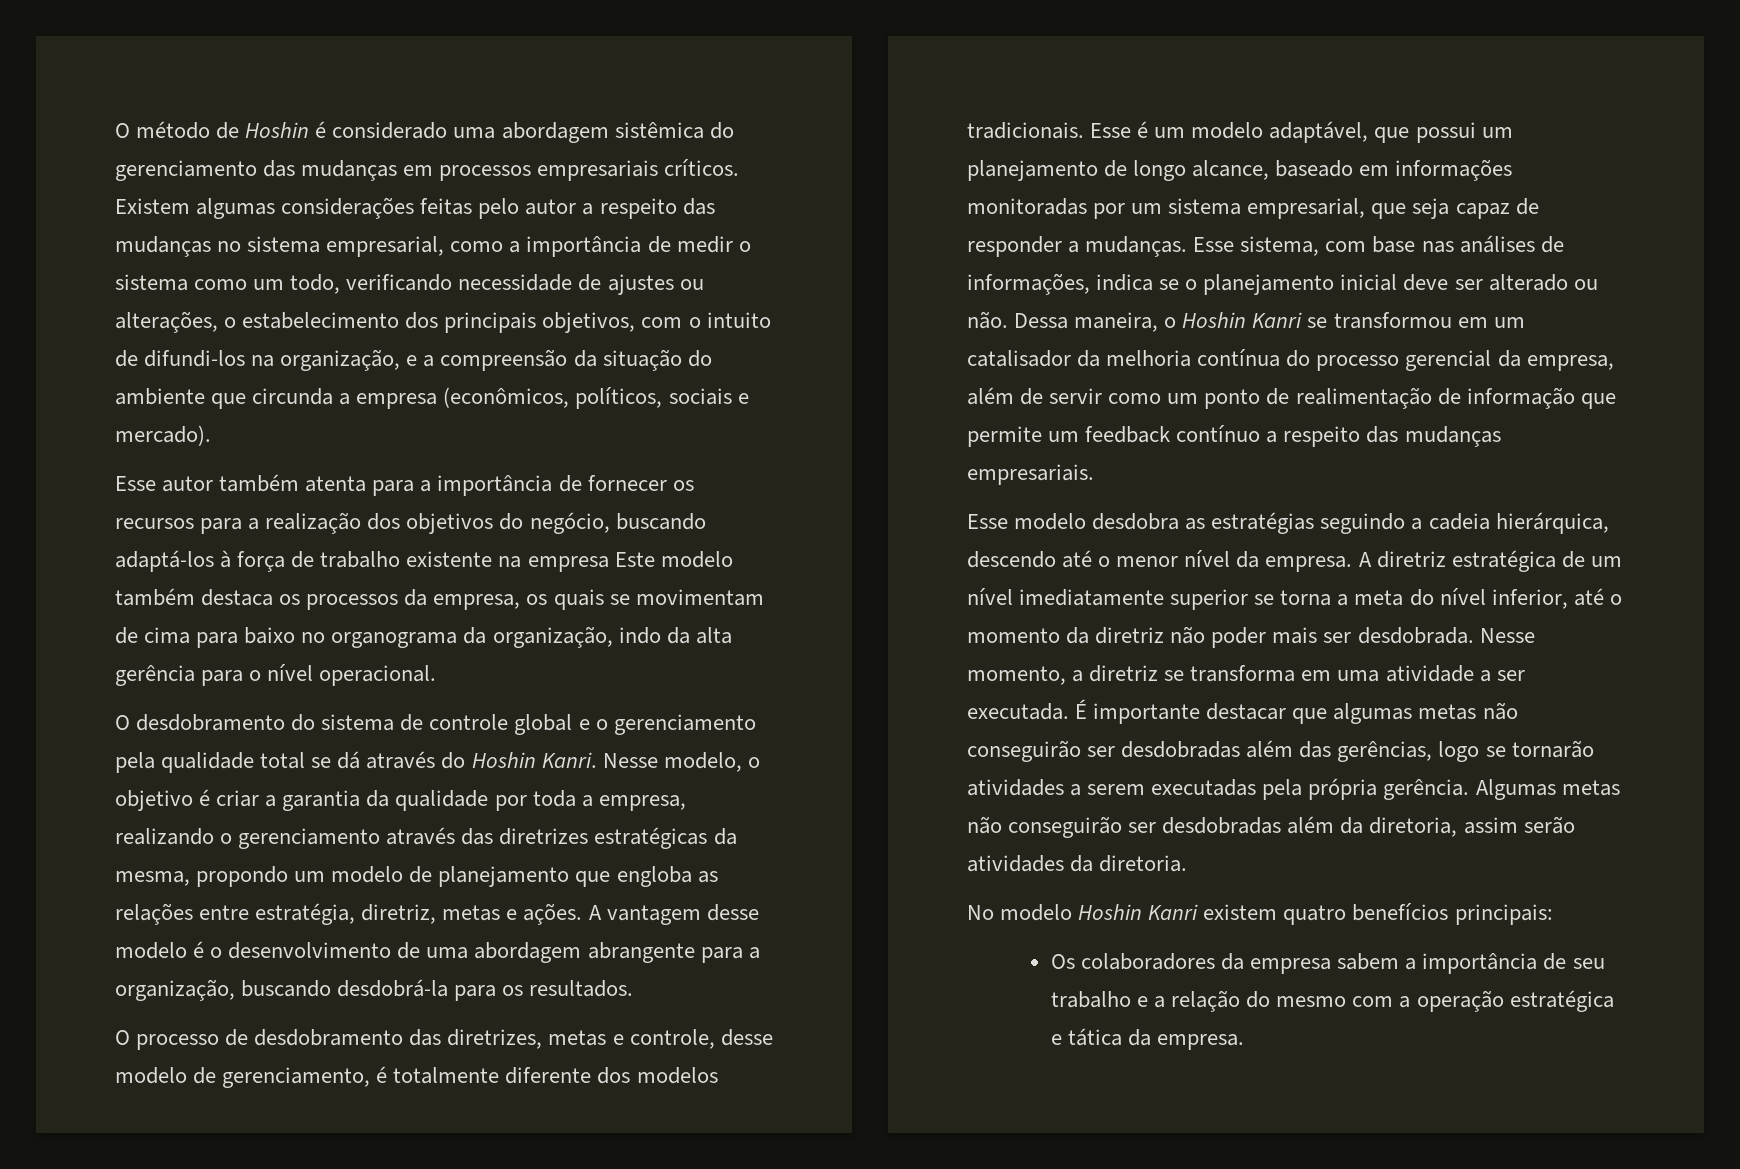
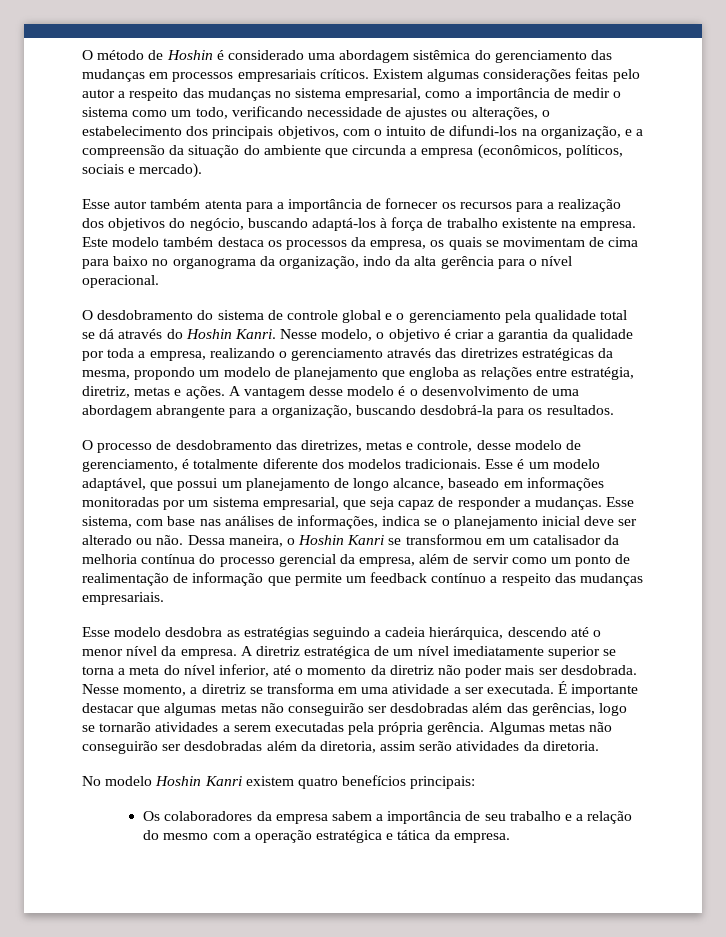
[527,556,609,572] empresa -> [580,221,637,231] empresa.

